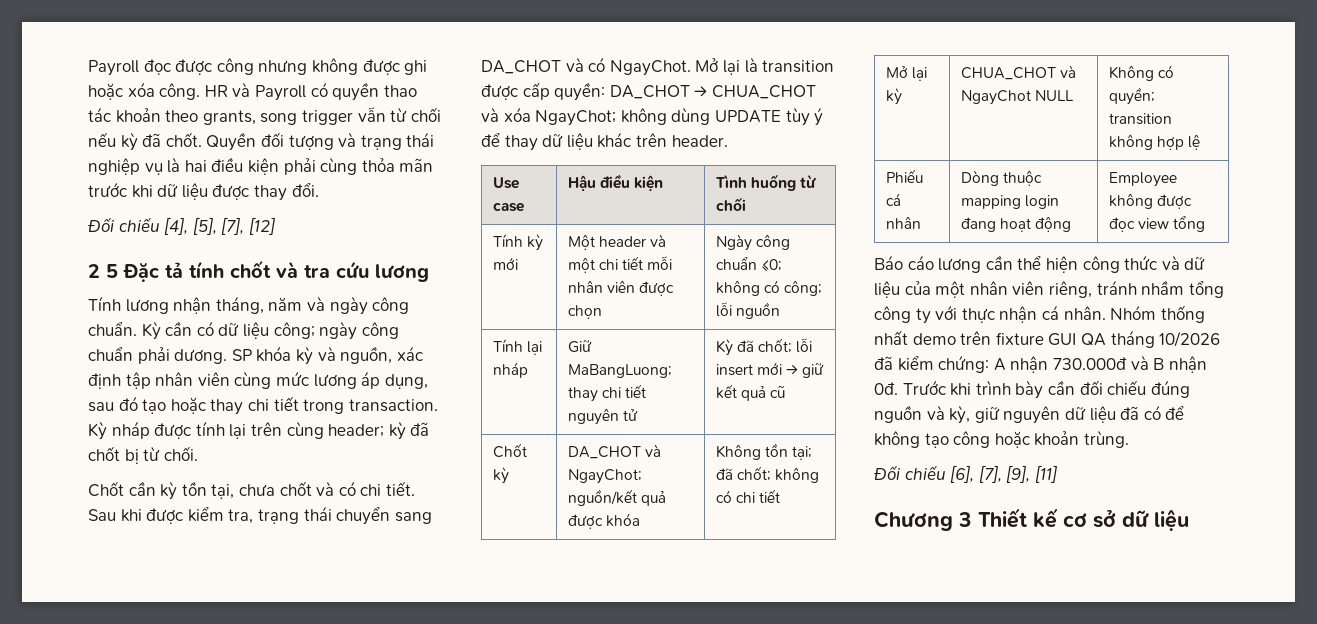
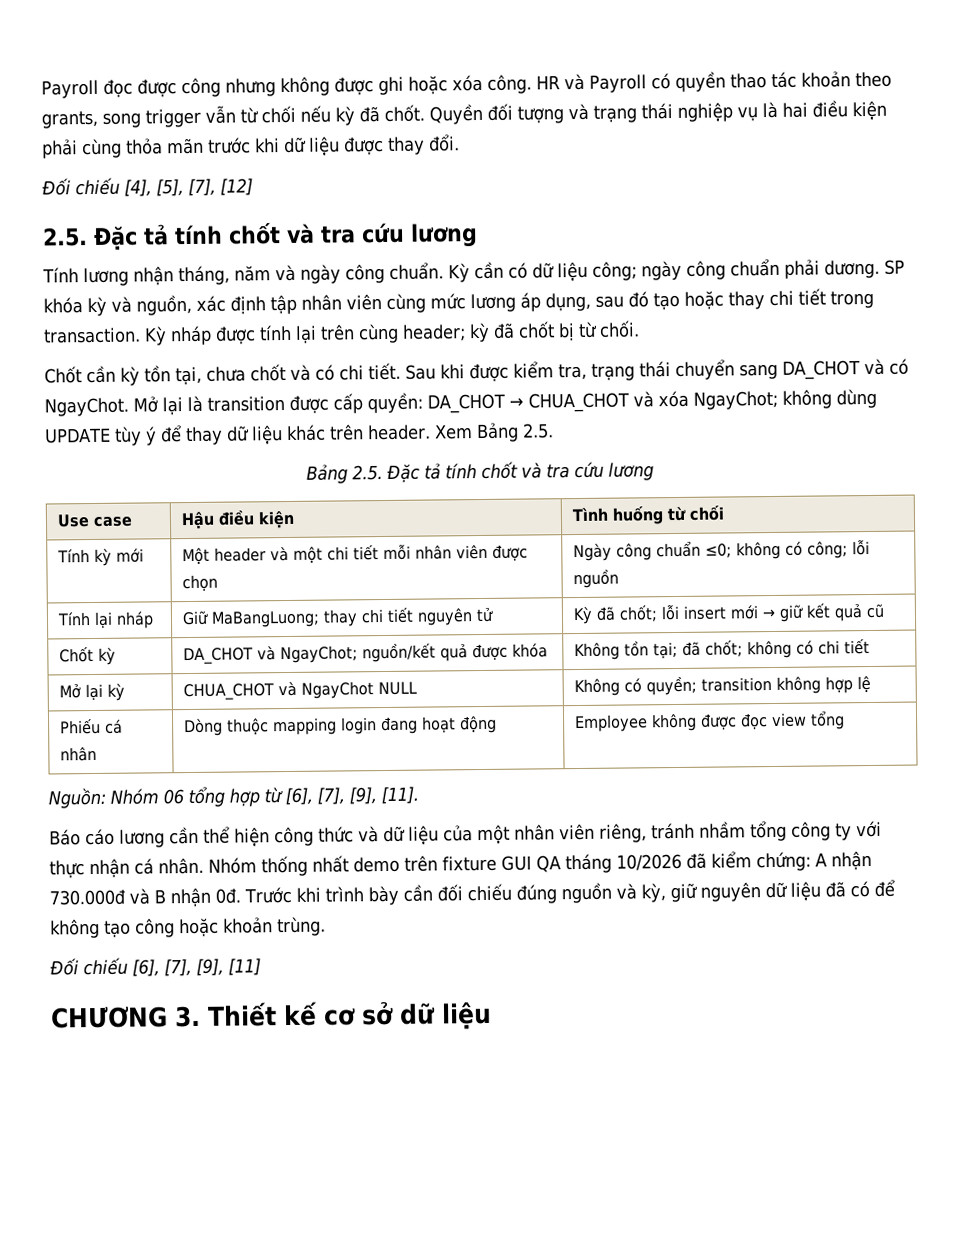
[88,264,118,278] 2 5 -> [42,227,88,247] 2.5.
(728, 141) none -> [433,422,554,443] [306,461,654,484] Xem Bảng 2.5. // Bảng 2.5. Đặc tả tính chốt và tra cứu lương
(1206, 224) none -> [48,786,419,809] // Nguồn: Nhóm 06 tổng hợp từ [6], [7], [9], [11].
[874,511,972,531] Chương 3 -> [50,1005,201,1029] CHƯƠNG 3.

